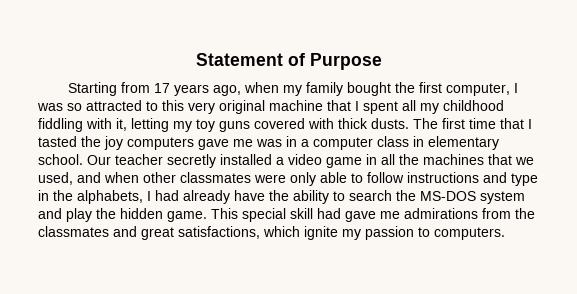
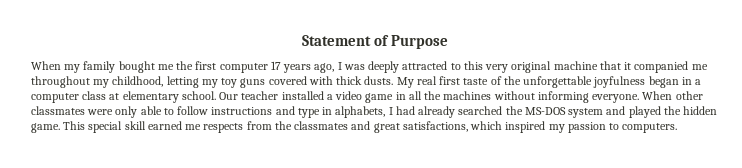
[68,82,511,96] Starting from 17 years ago, when my family bought the first computer, -> [31,61,335,73] When my family bought me the first computer 17 years ago,
[67,103,82,111] so -> [368,61,400,73] deeply
[355,100,504,114] [38,118,127,132] I spent all my childhood fiddling with it, -> [624,61,708,73] [31,76,164,88] it companied me throughout my childhood,
[413,118,532,129] [38,136,282,150] The first time that I tasted the joy computers gave me was -> [396,76,679,88] My real first taste of the unforgettable joyfulness began
[413,136,424,147] in -> [109,93,120,100] at
[167,154,216,168] secretly -> (279, 95) none
[488,154,534,165] [38,172,139,185] that we used, and when -> [493,91,673,103] without informing everyone. When
[53,190,73,201] the -> (333, 111) none
[234,190,392,204] have the ability to search -> [458,106,503,115] searched
[66,208,92,222] play -> [628,106,661,118] played
[317,208,478,222] had gave me admirations -> [147,121,244,133] earned me respects
[304,226,338,240] ignite -> [505,121,546,133] inspired

